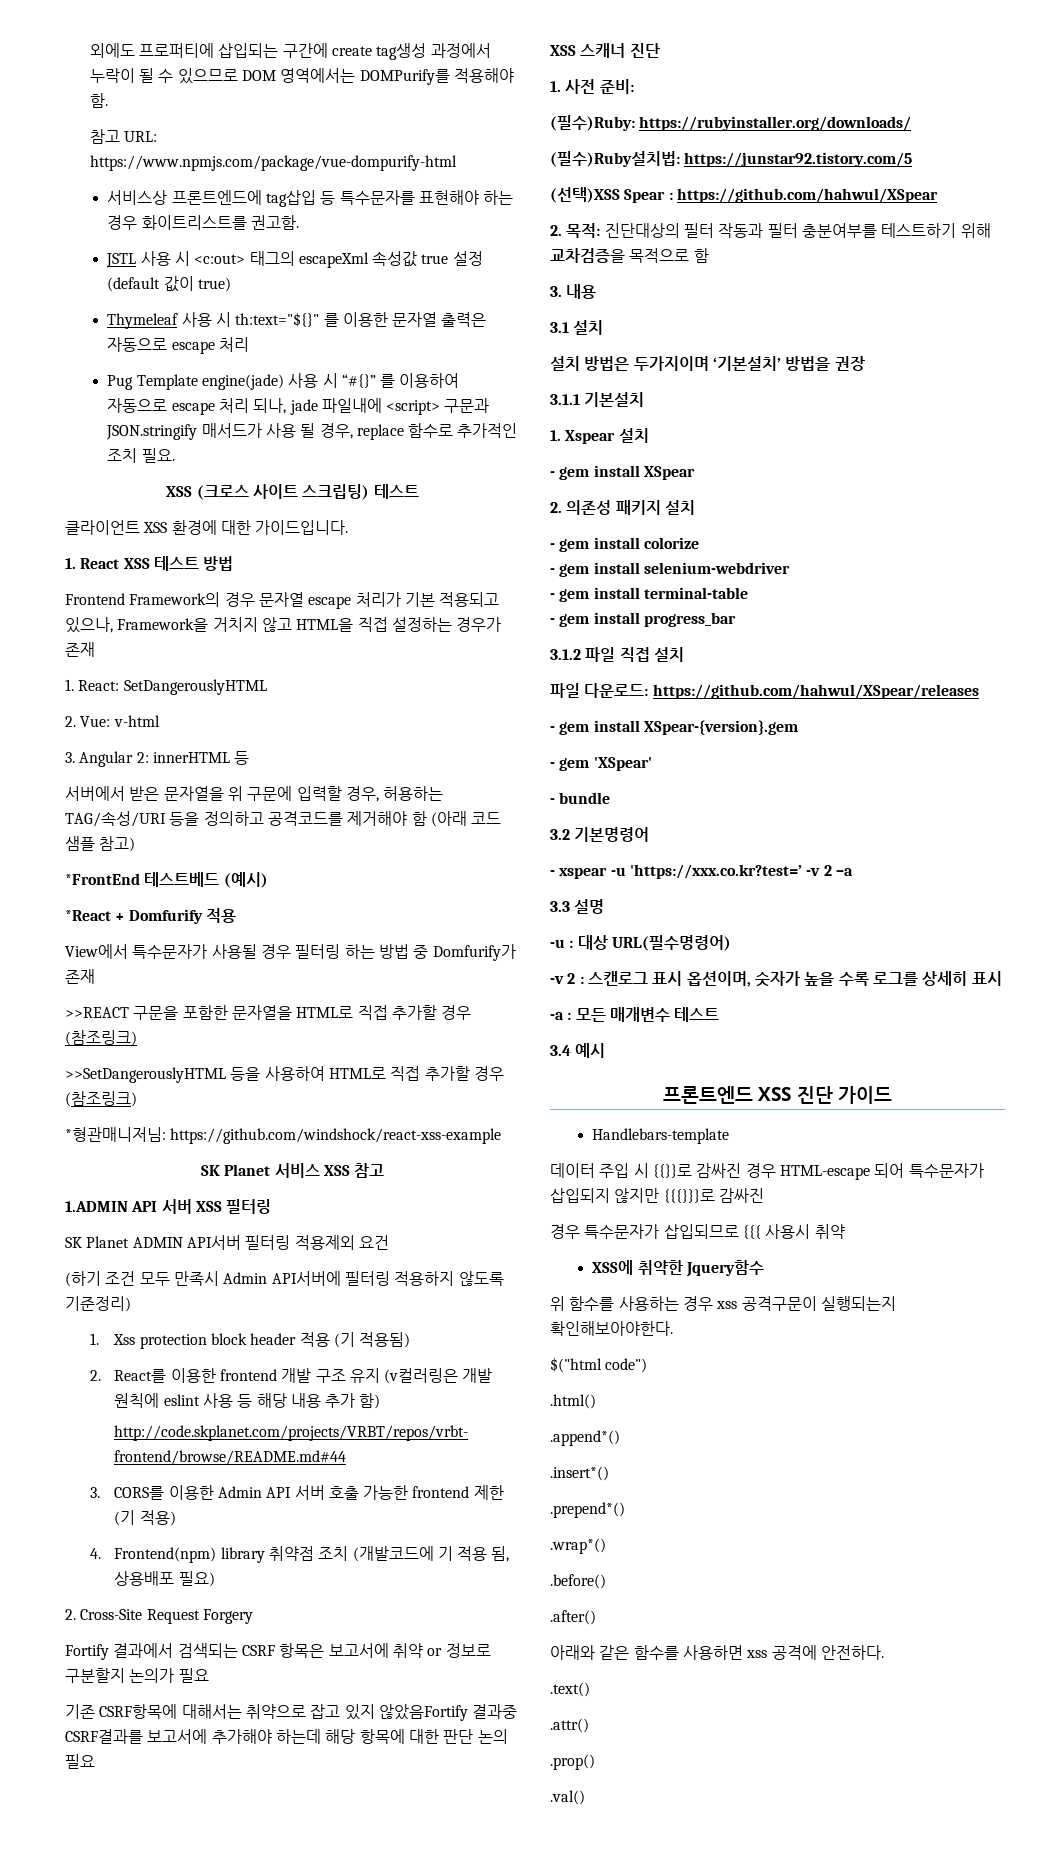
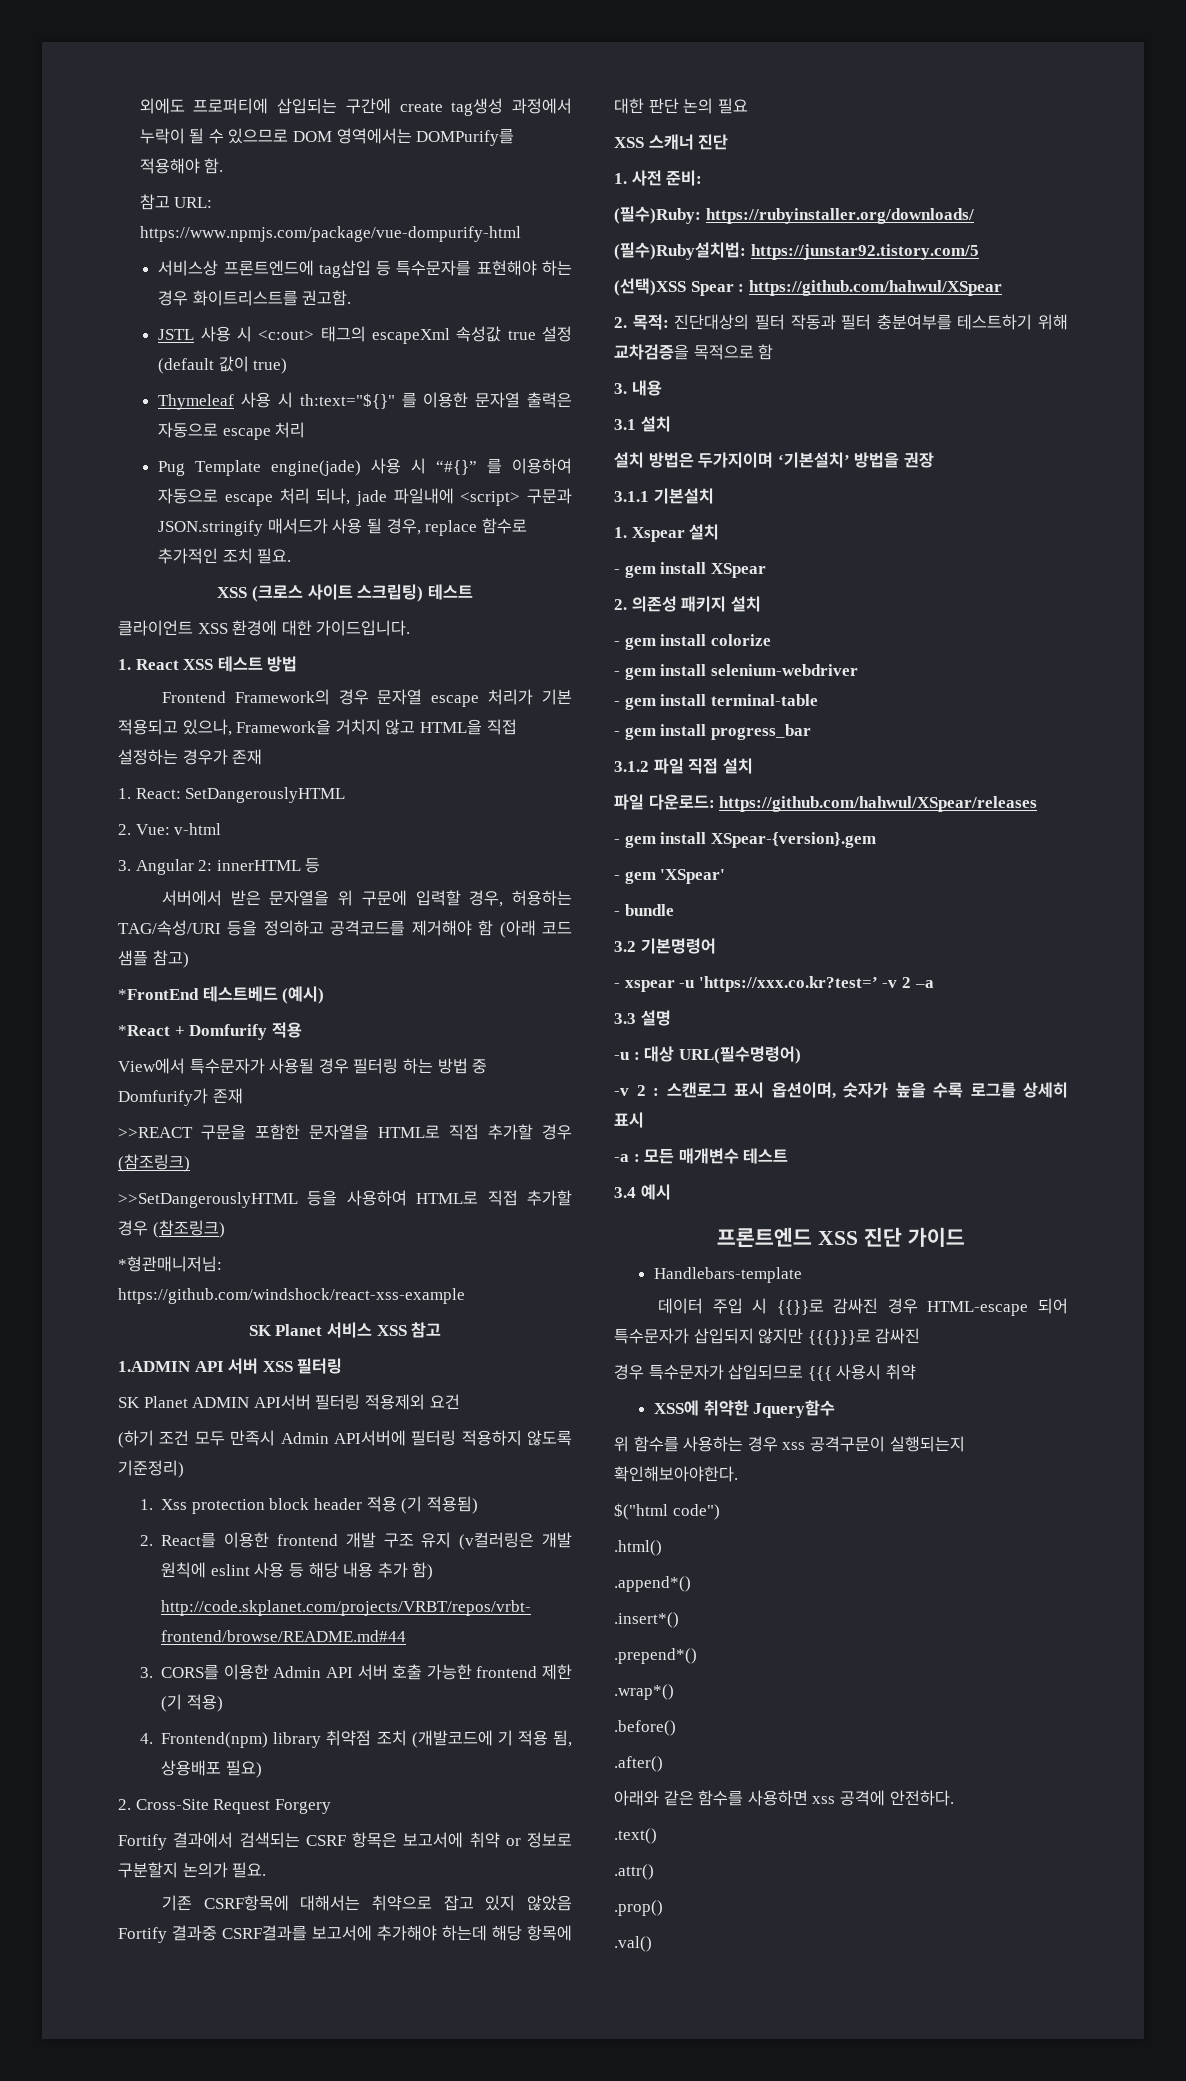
[178,1668,209,1683] 필요 -> [232,1862,267,1878] 필요.
[378,1704,468,1721] 않았음Fortify -> [527,1895,572,1911] [118,1927,167,1943] 않았음 Fortify

